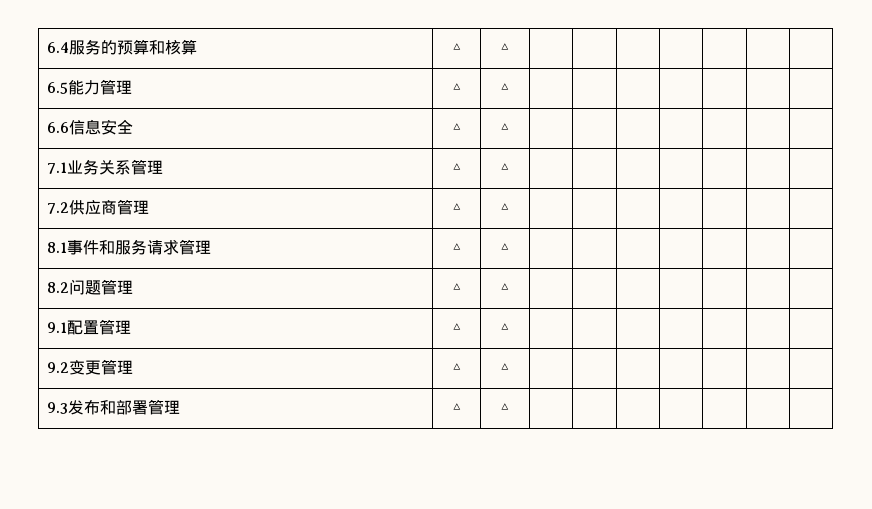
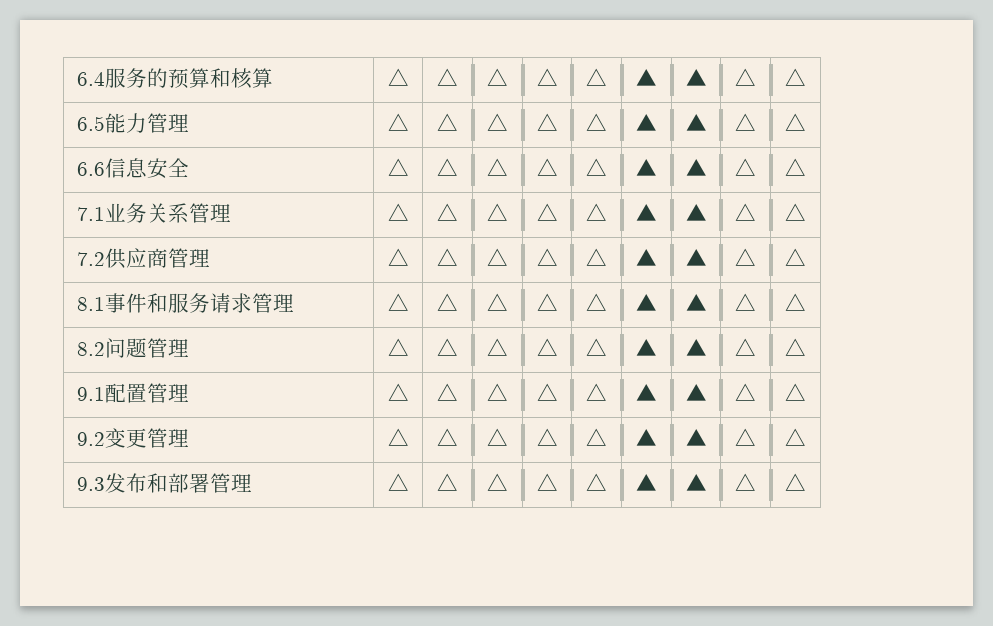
(510, 48) | | | | | | -> [487,68,508,86] [536,68,558,86] [586,68,607,86] [636,69,657,86] [685,69,707,86] [735,68,756,86] [785,68,806,86] △ | △ | △ | ▲ | ▲ | △ | △
(510, 88) | | | | | | -> [487,113,508,131] [536,113,558,131] [586,113,607,131] [636,114,657,131] [685,114,707,131] [735,113,756,131] [785,113,806,131] △ | △ | △ | ▲ | ▲ | △ | △
(510, 128) | | | | | | -> [487,158,508,176] [536,158,558,176] [586,158,607,176] [636,159,657,176] [685,159,707,176] [735,158,756,176] [785,158,806,176] △ | △ | △ | ▲ | ▲ | △ | △
(510, 168) | | | | | | -> [487,203,508,221] [536,203,558,221] [586,203,607,221] [636,204,657,221] [685,204,707,221] [735,203,756,221] [785,203,806,221] △ | △ | △ | ▲ | ▲ | △ | △
(510, 208) | | | | | | -> [487,248,508,266] [536,248,558,266] [586,248,607,266] [636,249,657,266] [685,249,707,266] [735,248,756,266] [785,248,806,266] △ | △ | △ | ▲ | ▲ | △ | △
(510, 248) | | | | | | -> [487,293,508,311] [536,293,558,311] [586,293,607,311] [636,294,657,311] [685,294,707,311] [735,293,756,311] [785,293,806,311] △ | △ | △ | ▲ | ▲ | △ | △
(510, 288) | | | | | | -> [487,338,508,356] [536,338,558,356] [586,338,607,356] [636,339,657,356] [685,339,707,356] [735,338,756,356] [785,338,806,356] △ | △ | △ | ▲ | ▲ | △ | △
(510, 328) | | | | | | -> [487,383,508,401] [536,383,558,401] [586,383,607,401] [636,384,657,401] [685,384,707,401] [735,383,756,401] [785,383,806,401] △ | △ | △ | ▲ | ▲ | △ | △
(510, 368) | | | | | | -> [487,428,508,446] [536,428,558,446] [586,428,607,446] [636,429,657,446] [685,429,707,446] [735,428,756,446] [785,428,806,446] △ | △ | △ | ▲ | ▲ | △ | △
(510, 408) | | | | | | -> [487,473,508,491] [536,473,558,491] [586,473,607,491] [636,474,657,491] [685,474,707,491] [735,473,756,491] [785,473,806,491] △ | △ | △ | ▲ | ▲ | △ | △

